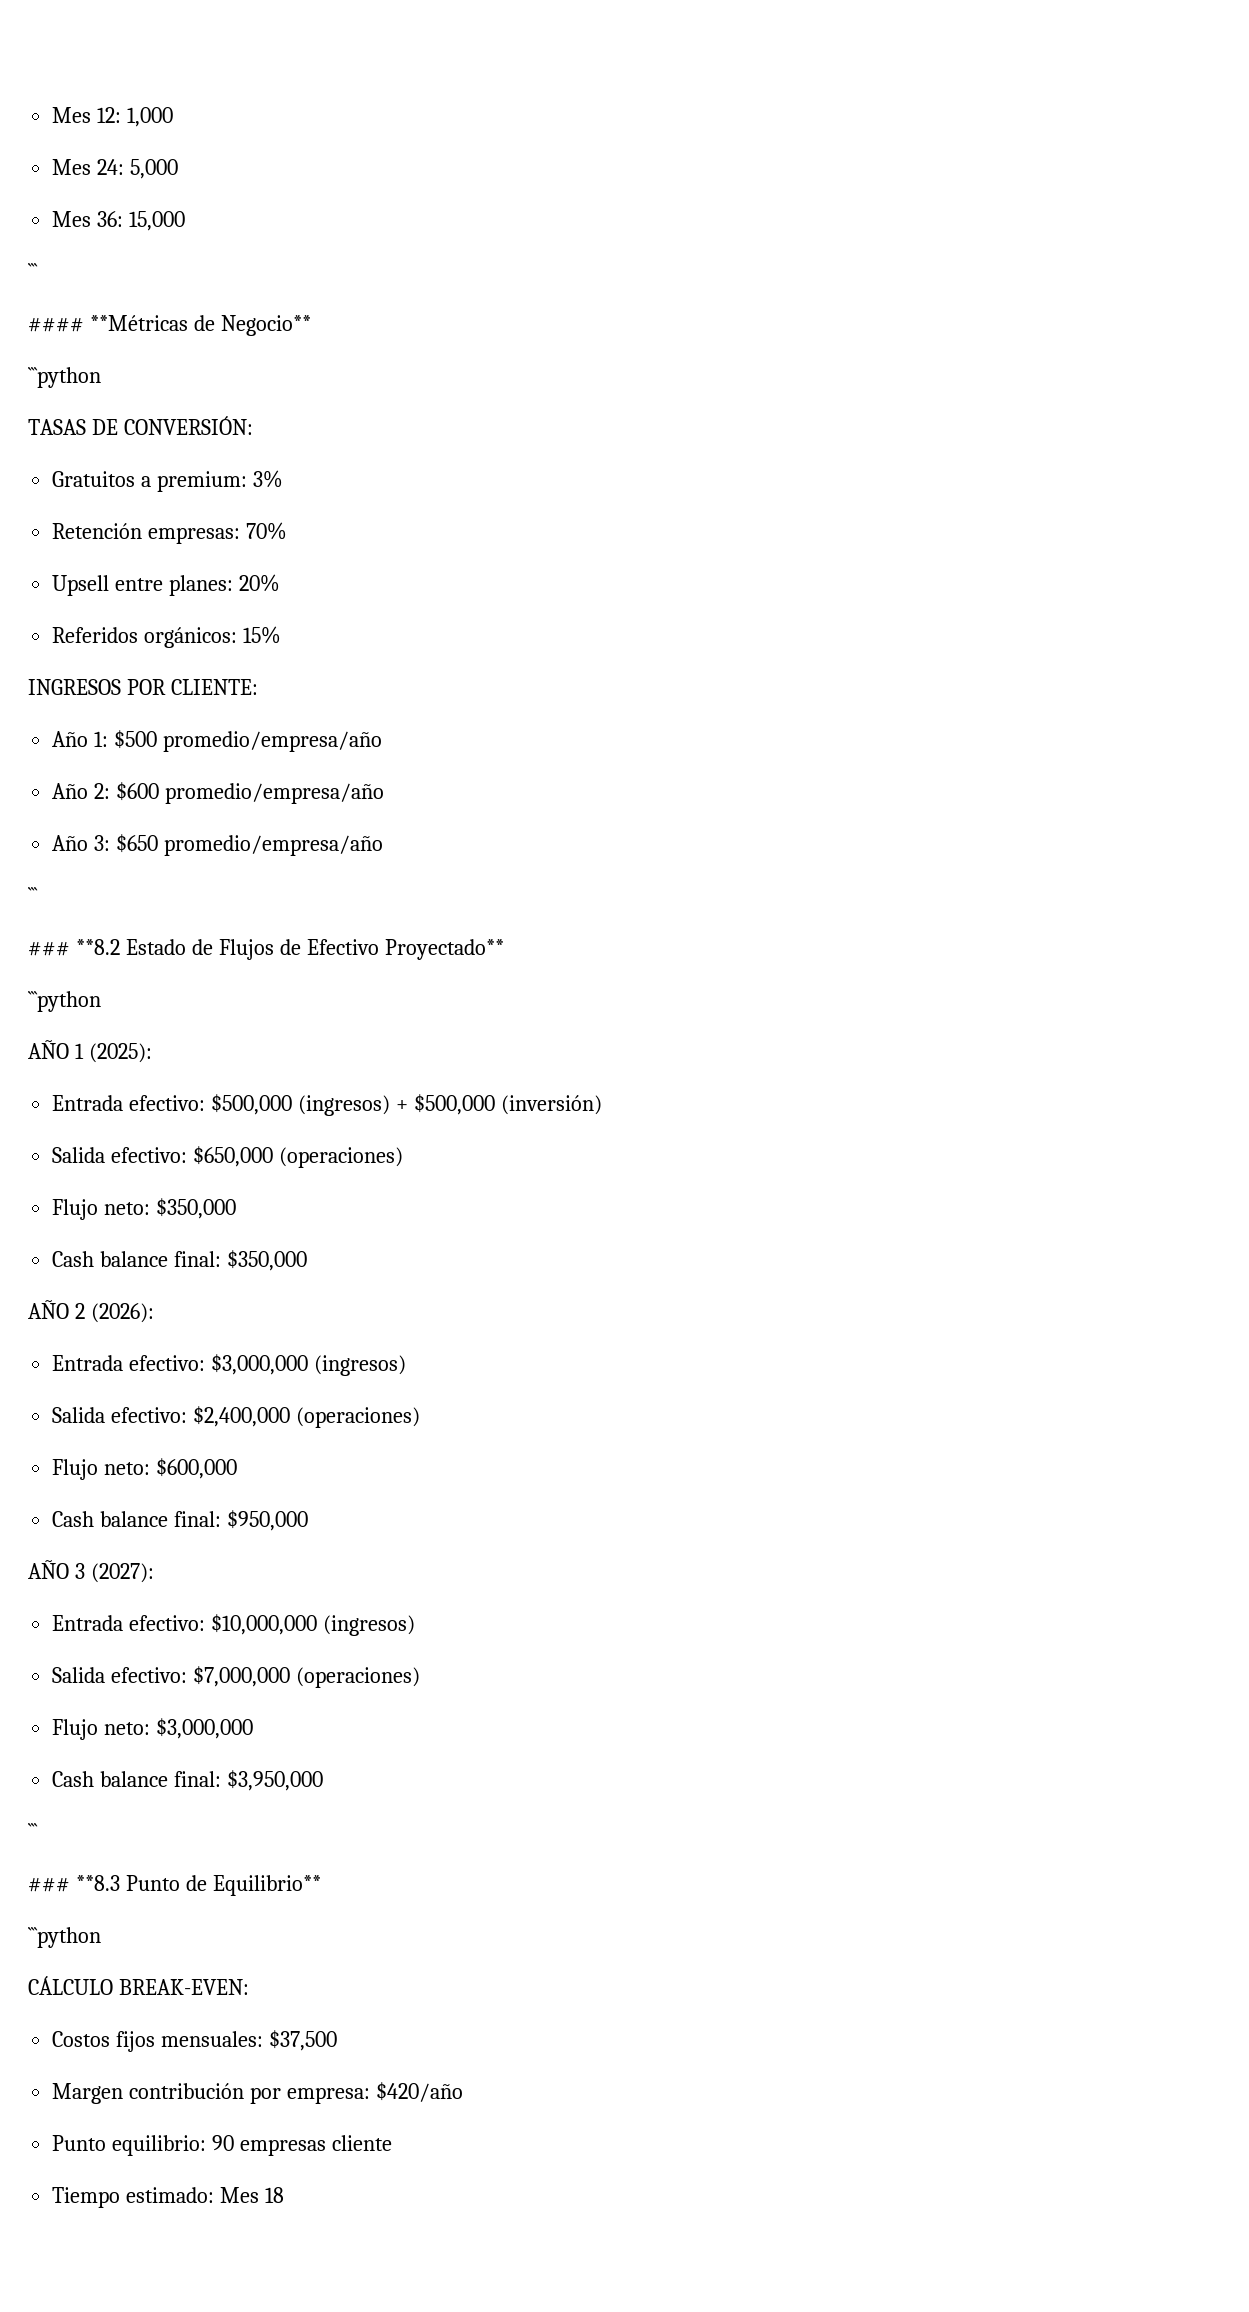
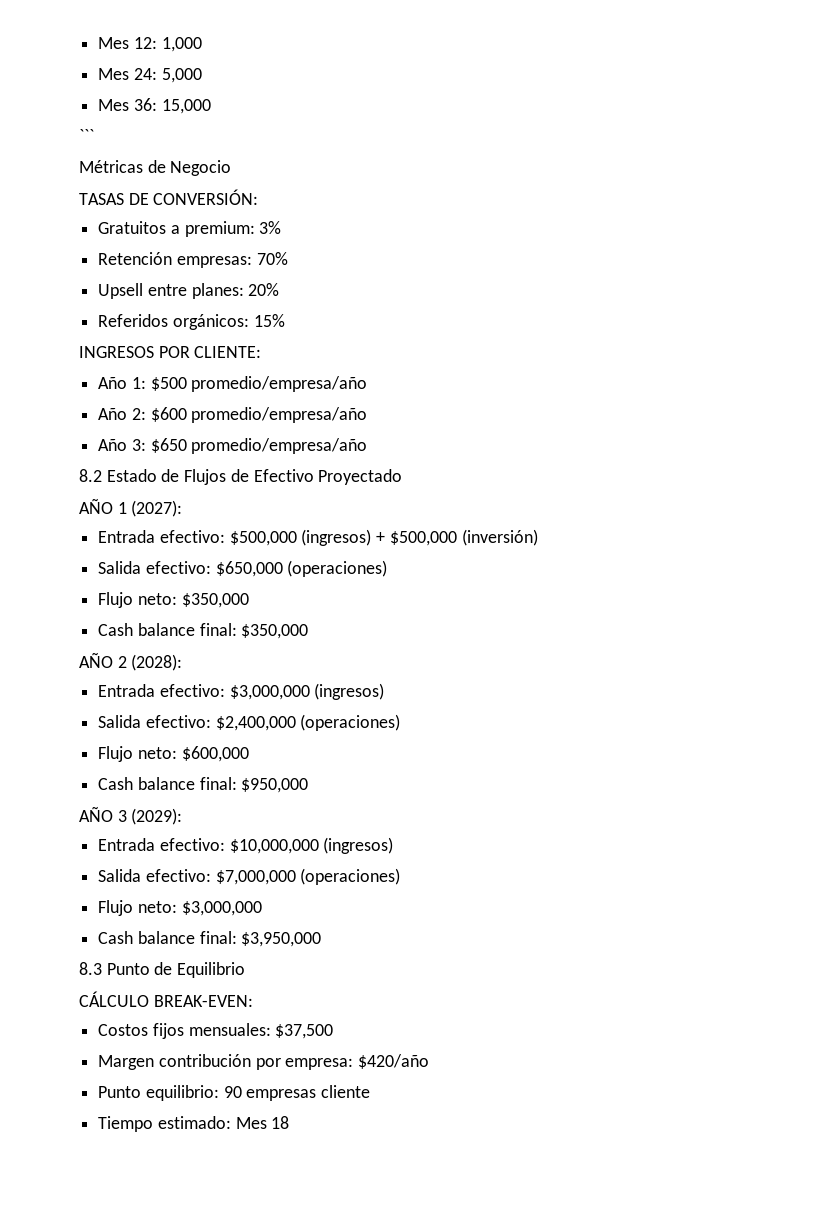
[28,315,311,336] [28,367,101,388] #### **Métricas de Negocio** // ```python -> [79,160,232,176] Métricas de Negocio
[28,887,38,903] [28,939,120,956] ``` // ### **8.2 -> [79,469,102,482] 8.2
[384,939,504,960] [28,991,101,1012] Proyectado** // ```python -> [318,469,403,485] Proyectado
[88,1043,152,1063] (2025): -> [131,500,183,517] (2027):
[90,1303,154,1323] (2026): -> [131,654,183,671] (2028):
[90,1563,154,1583] (2027): -> [131,808,183,825] (2029):
[28,1823,38,1839] [28,1875,321,1896] [28,1927,101,1948] ``` // ### **8.3 Punto de Equilibrio** // ```python -> [79,962,246,978] 8.3 Punto de Equilibrio

